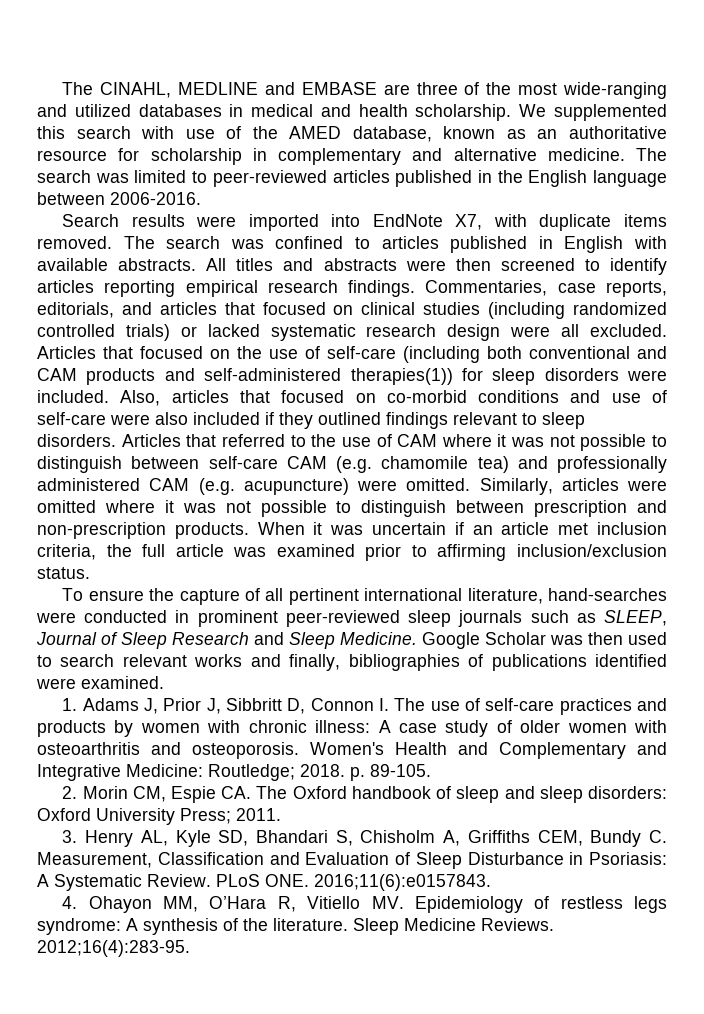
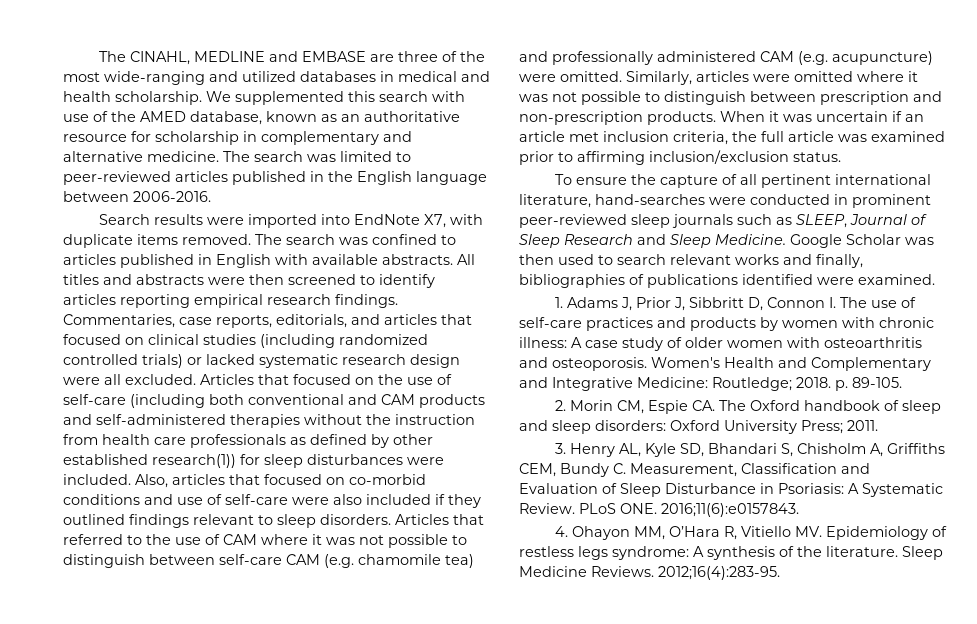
[350,368,453,385] therapies(1)) -> [230,414,475,428] [63,434,433,448] [63,454,236,468] therapies without the instruction from health care professionals as defined by other established research(1))
[544,368,619,381] disorders -> [307,454,403,465] disturbances

